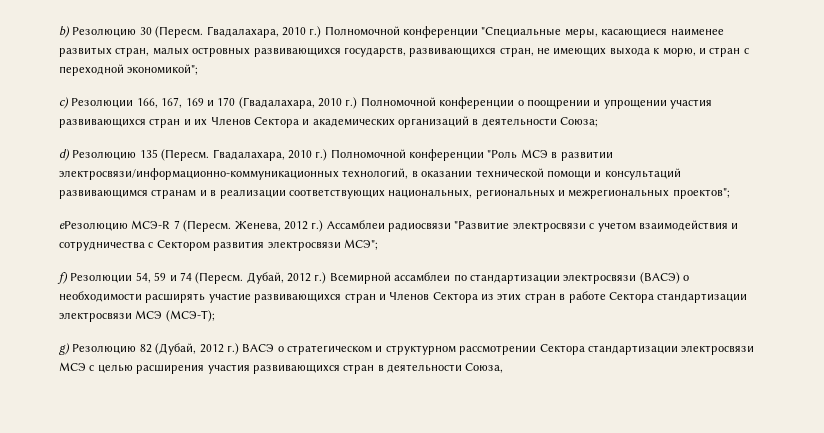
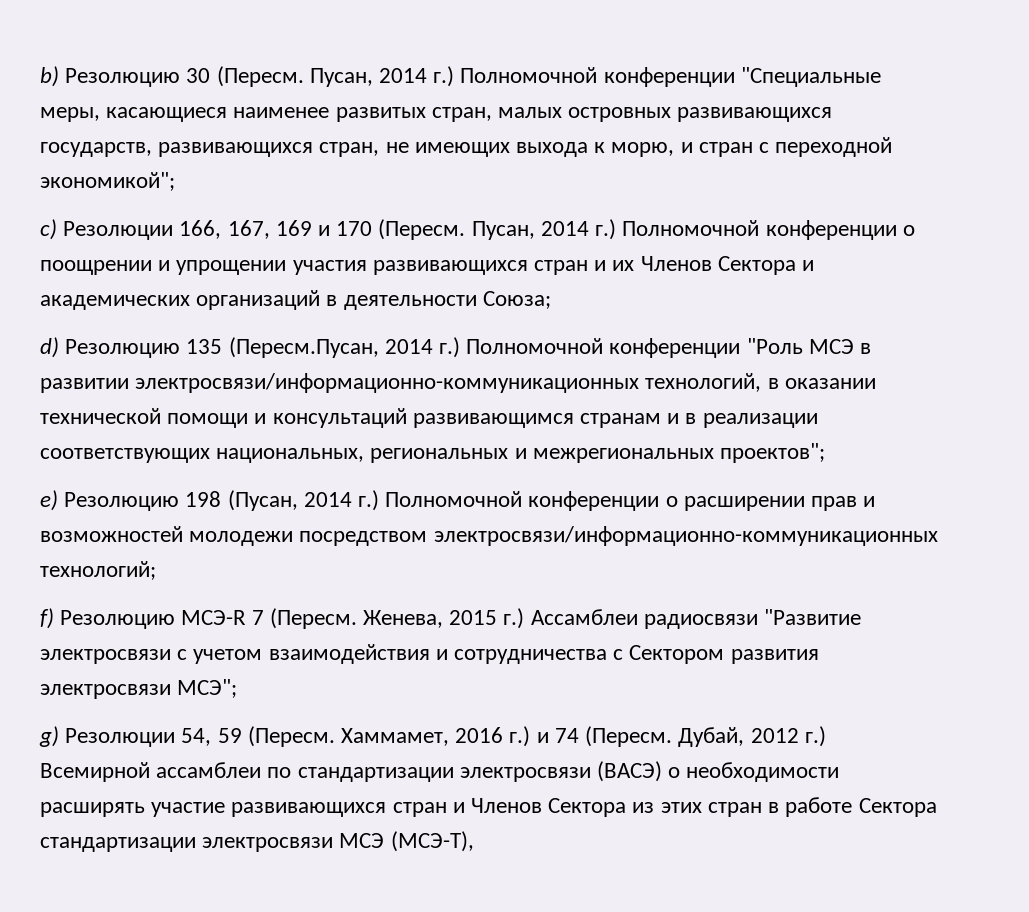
[206,26,306,38] Гвадалахара, 2010 -> [309,68,428,87] Пусан, 2014
[238,97,342,109] (Гвадалахара, 2010 -> [378,219,589,240] (Пересм. Пусан, 2014
[161,149,312,161] (Пересм. Гвадалахара, 2010 -> [228,337,433,358] (Пересм.Пусан, 2014
[59,221,128,231] eРезолюцию -> [40,490,876,511] [40,526,938,546] [40,561,156,580] [40,608,176,629] e) Резолюцию 198 (Пусан, 2014 г.) Полномочной конференции о расширении прав и возможностей молодежи посредством электросвязи/информационно-коммуникационных технологий; // f) Резолюцию
[283,221,308,230] 2012 -> [449,610,498,625] 2015
[57,272,68,284] f) -> [39,726,59,747] g)
(167, 276) none -> [247,726,531,747] (Пересм. Хаммамет, 2016 г.)
[165,310,215,322] [59,343,755,355] [59,362,504,374] (МСЭ-Т); // g) Резолюцию 82 (Дубай, 2012 г.) ВАСЭ о стратегическом и структурном рассмотрении Сектора стандартизации электросвязи МСЭ с целью расширения участия развивающихся стран в деятельности Союза, -> [390,831,474,852] (МСЭ-Т),

